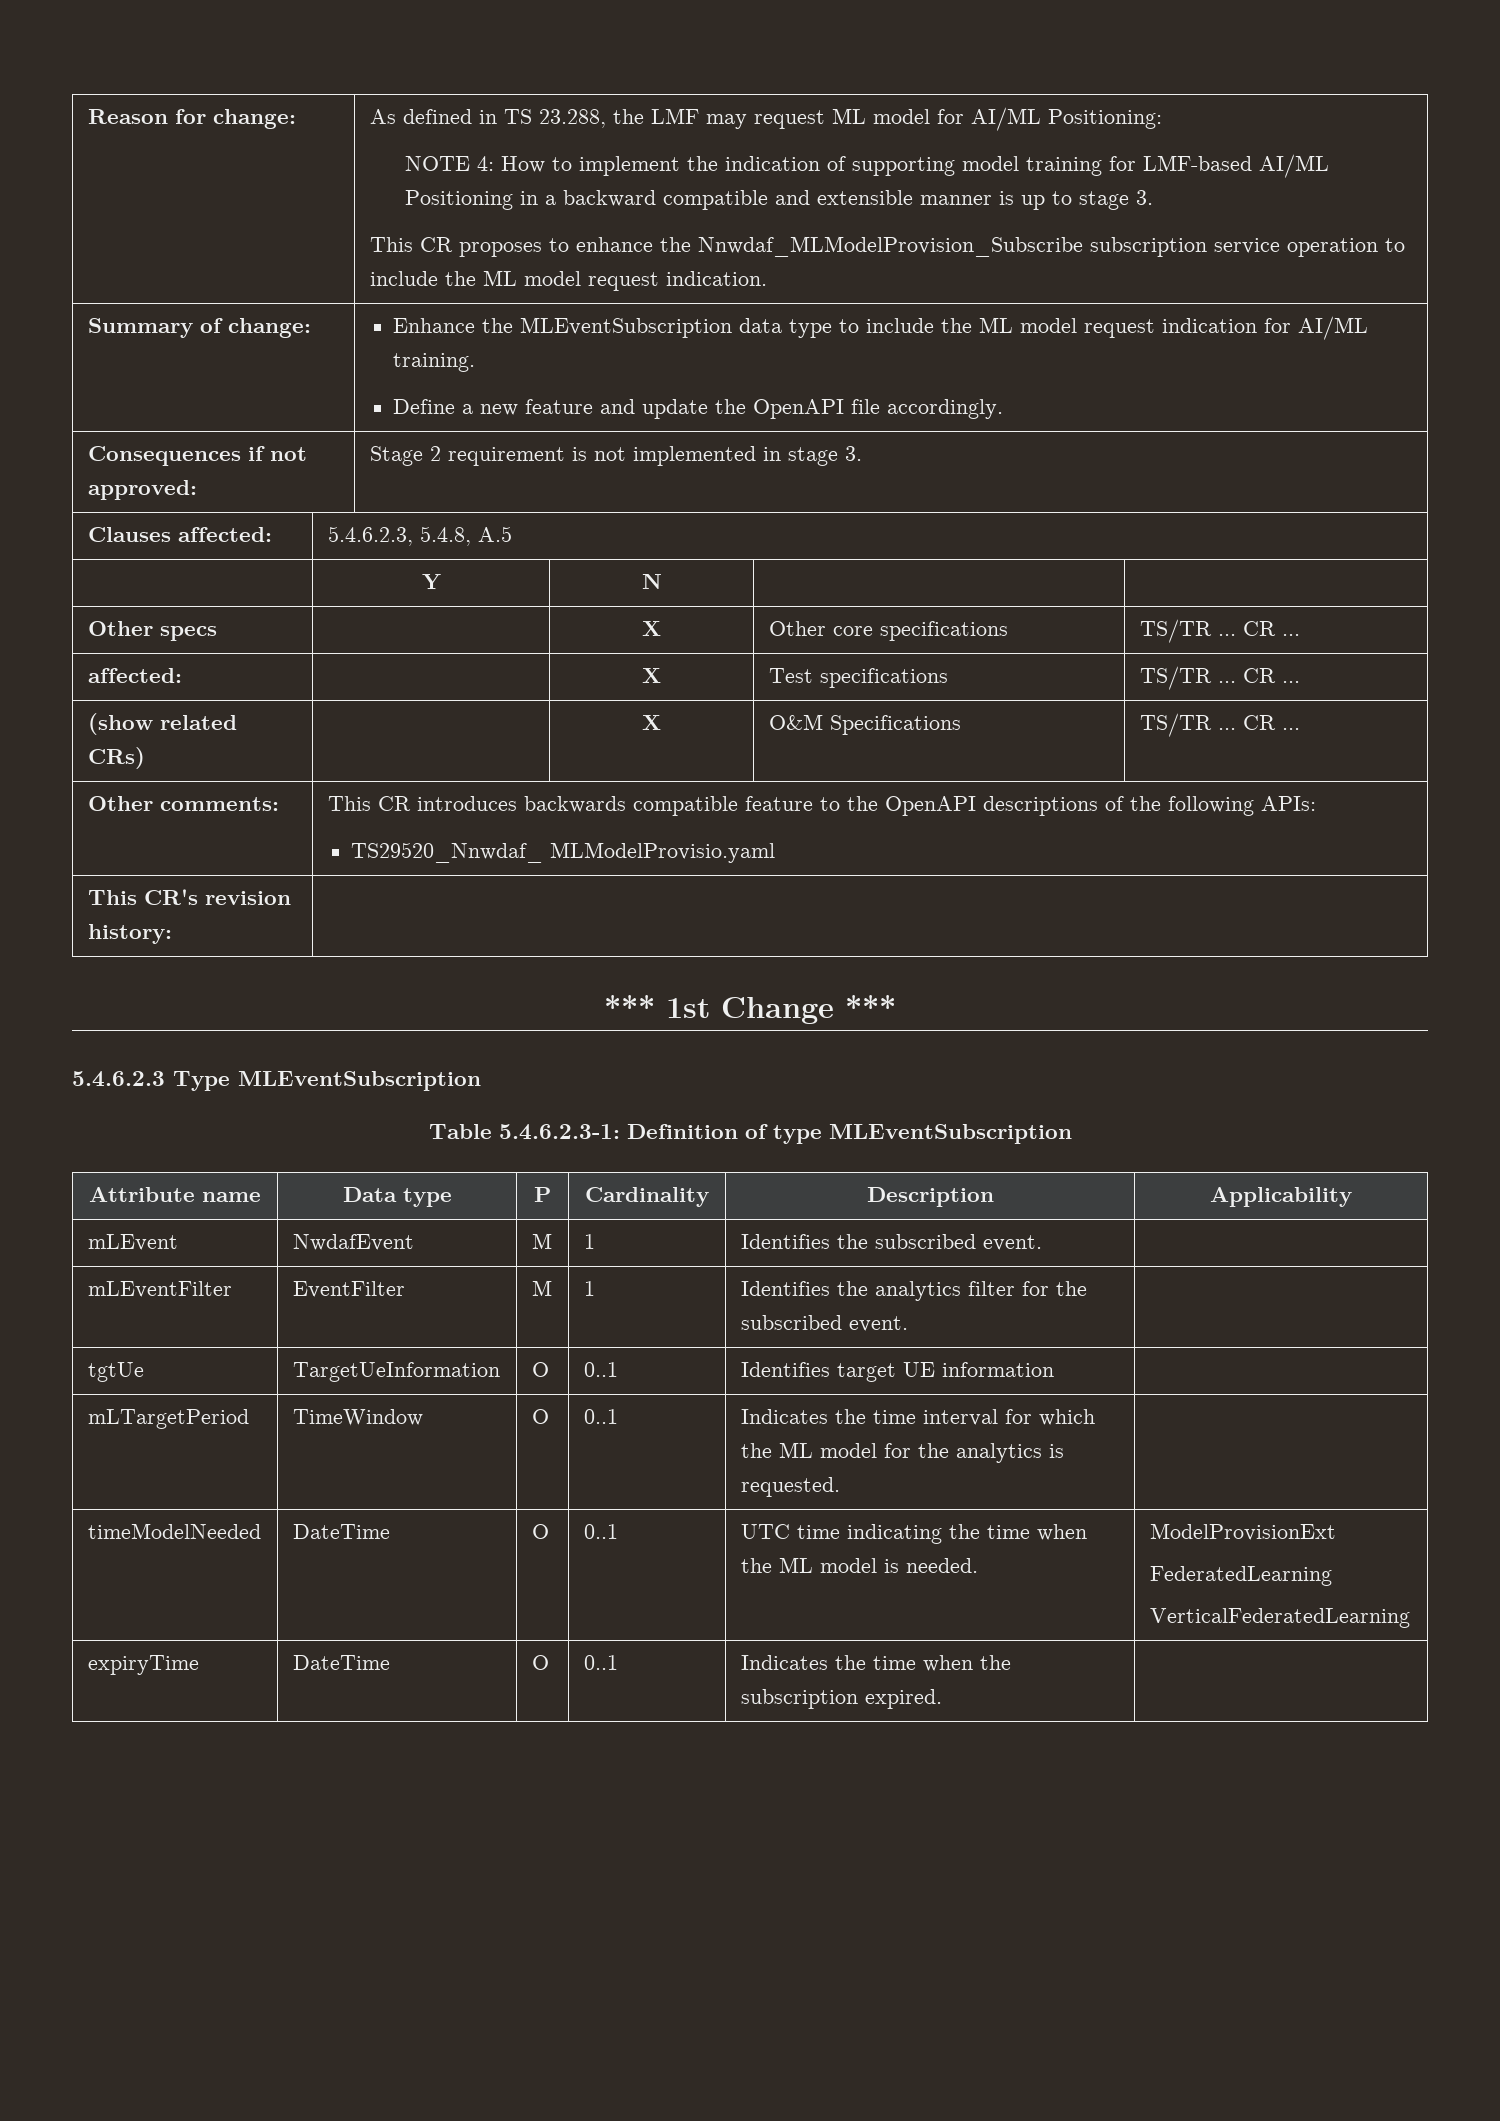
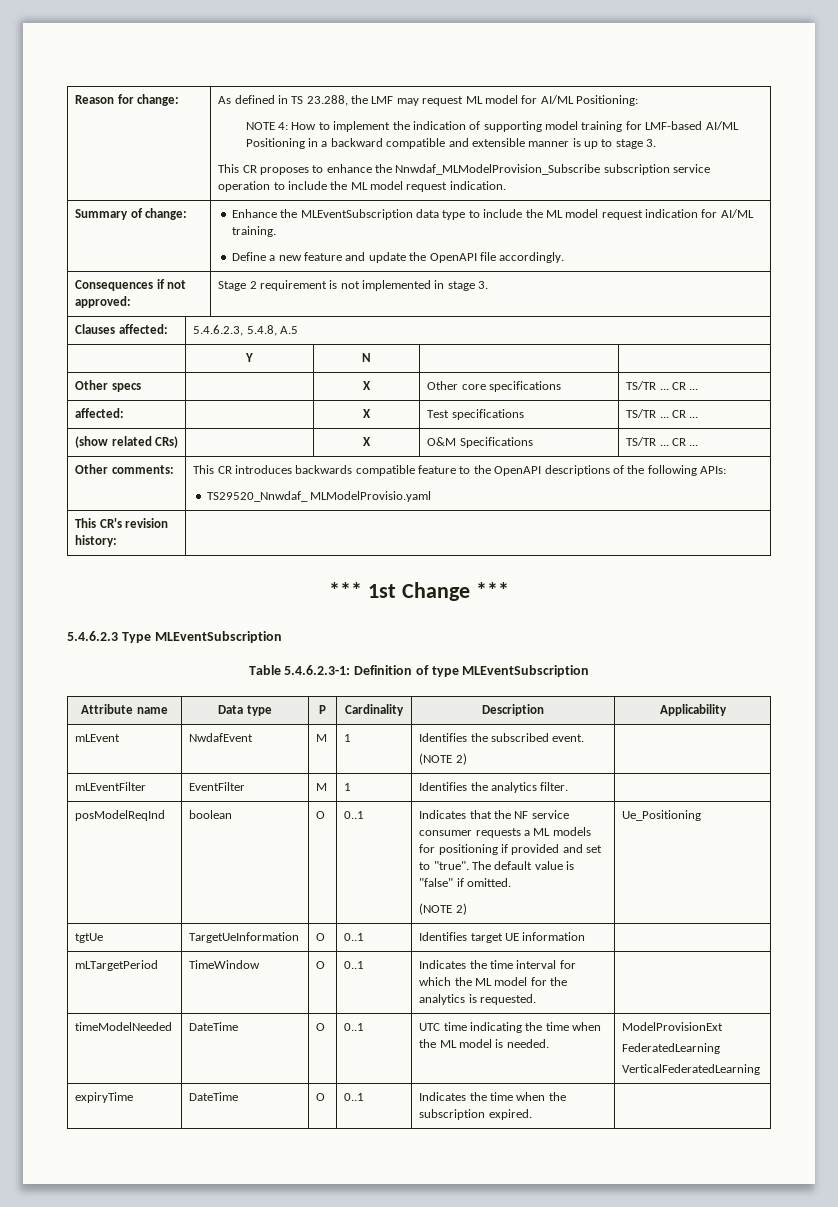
(1042, 1243) none -> [419,753,467,765] // (NOTE 2)
[967,1281,1087,1296] [740,1315,908,1332] filter for the subscribed event. | -> [540,782,569,791] [75,810,166,821] [189,810,233,819] [316,811,326,819] [344,811,365,819] [419,810,569,819] [419,827,591,838] [419,844,602,855] [419,861,574,870] [419,878,511,887] [419,903,467,915] [622,810,702,821] filter. | // posModelReqInd | boolean | O | 0..1 | Indicates that the NF service consumer requests a ML models for positioning if provided and set to "true". The default value is "false" if omitted. // (NOTE 2) | Ue_Positioning

